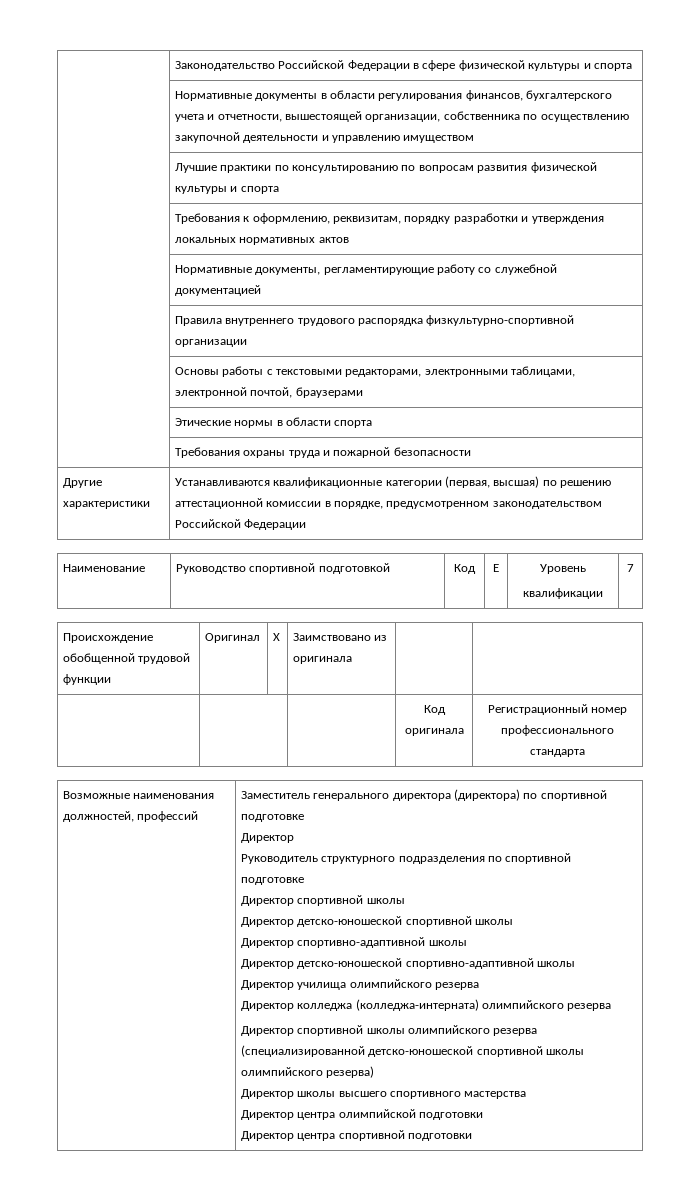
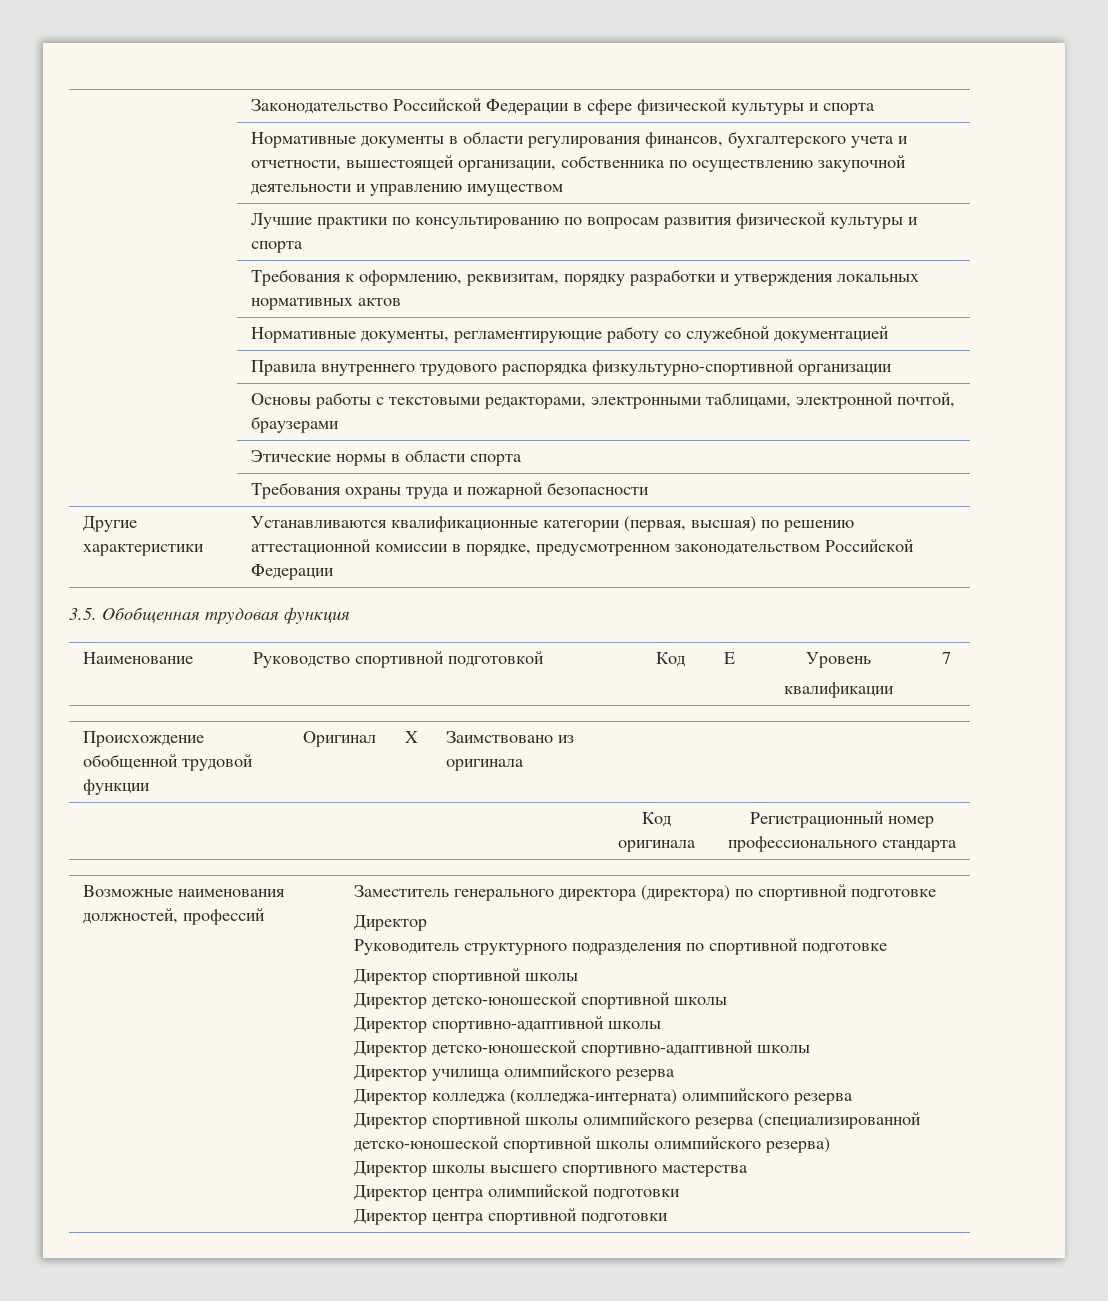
(307, 524) none -> [69,607,350,624] // 3.5. Обобщенная трудовая функция

